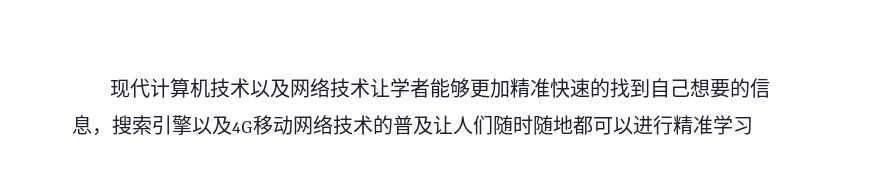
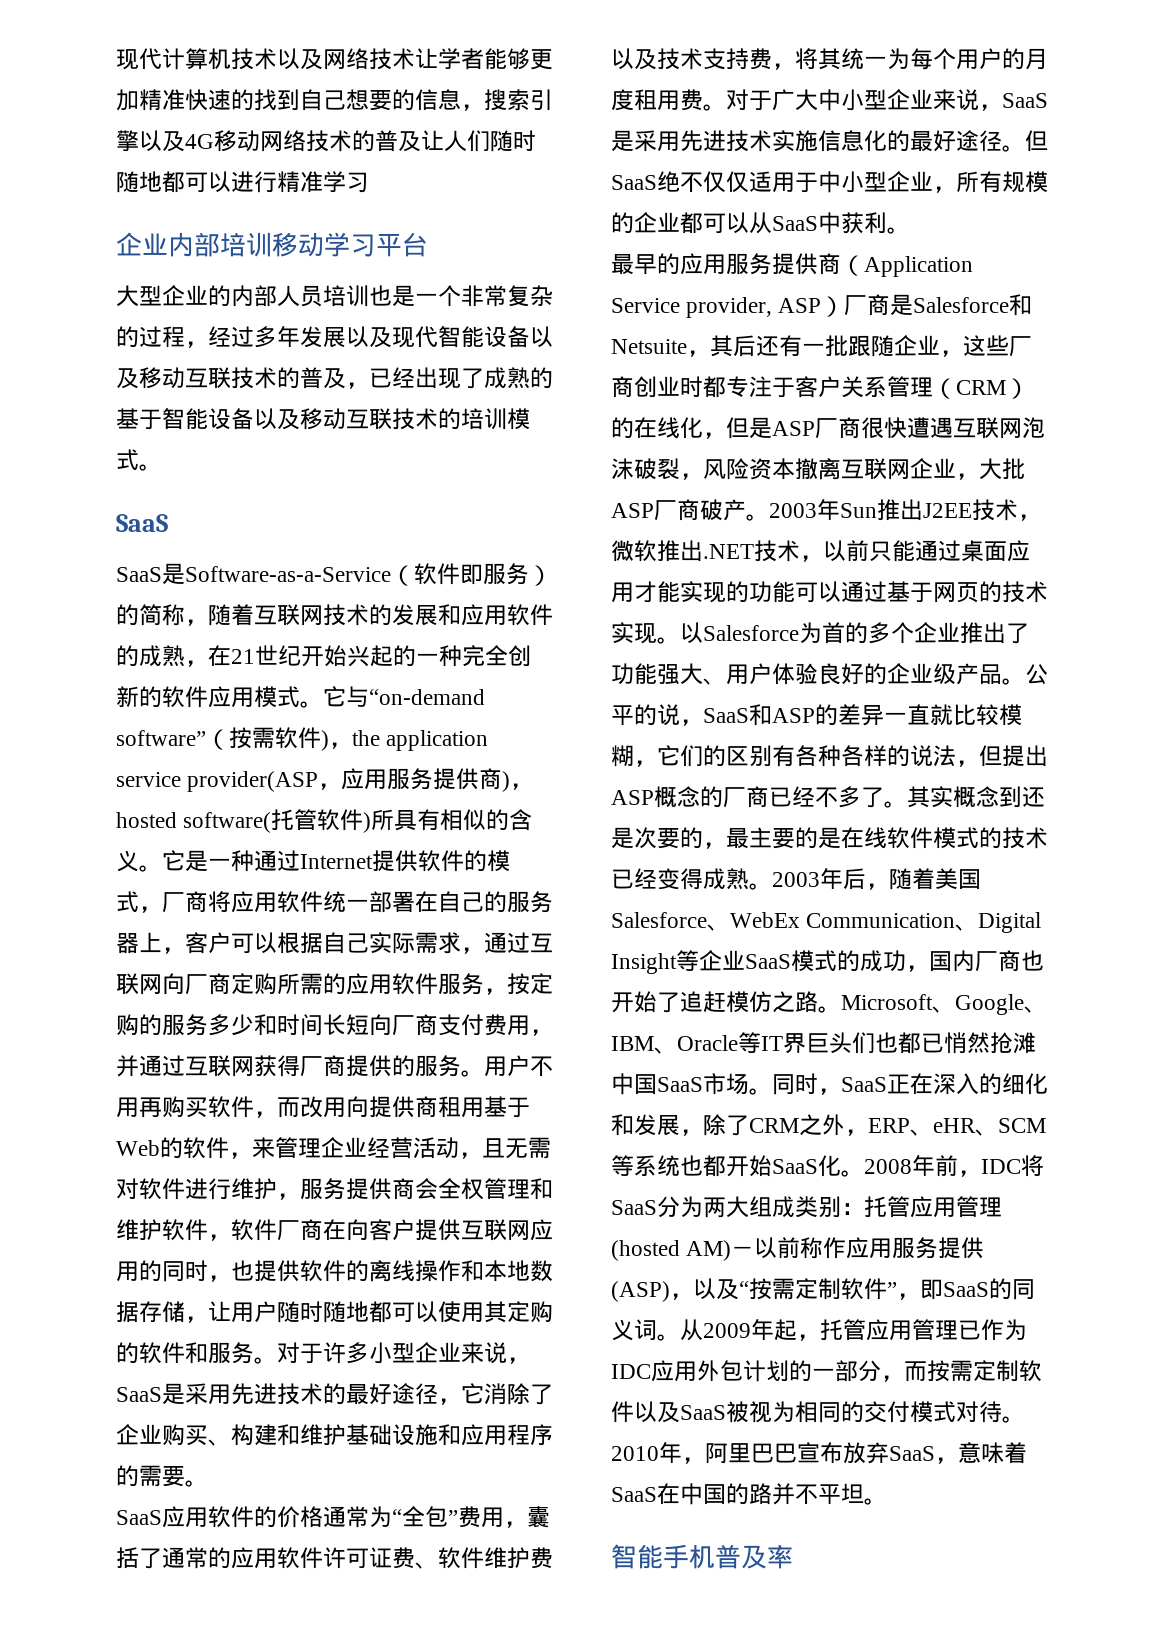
(753, 126) none -> [116,232,428,257] [116,285,553,307] [116,326,553,348] [116,367,553,389] [116,408,530,430] [116,449,162,471] [116,514,168,532] [116,563,552,586] [116,604,553,626] [116,645,531,667] [116,686,485,708] [116,727,489,751] [116,768,534,792] [116,809,533,833] [116,850,510,872] [116,891,553,913] [116,932,553,954] [116,973,553,995] [116,1014,553,1036] [116,1055,553,1077] [116,1096,530,1118] [116,1137,551,1159] [116,1178,553,1200] [116,1219,553,1241] [116,1260,553,1282] [116,1301,553,1323] [116,1342,530,1364] [116,1383,553,1405] [116,1424,553,1446] [116,1465,208,1487] [116,1506,550,1528] [116,1547,553,1569] [611,48,1048,70] [611,89,1048,111] [611,130,1048,152] [611,171,1048,193] [611,212,910,234] [611,253,973,277] [611,294,1033,318] [611,335,1032,357] [611,376,1029,399] [611,417,1045,439] [611,458,1025,480] [611,499,1041,521] [611,540,1030,562] [611,581,1048,603] [611,622,1029,644] [611,663,1048,685] [611,704,1022,726] [611,745,1048,767] [611,786,1045,808] [611,827,1048,849] [611,868,981,890] [611,912,1042,933] [611,950,1044,974] [611,991,1047,1015] [611,1032,1036,1054] [611,1073,1048,1095] [611,1114,1046,1136] [611,1155,1044,1177] [611,1196,1002,1218] [611,1237,985,1261] [611,1278,1035,1302] [611,1319,1027,1341] [611,1360,1042,1382] [611,1401,1025,1423] [611,1442,1027,1464] [611,1483,887,1505] [611,1544,793,1569] // 企业内部培训移动学习平台 // 大型企业的内部人员培训也是一个非常复杂的过程，经过多年发展以及现代智能设备以及移动互联技术的普及，已经出现了成熟的基于智能设备以及移动互联技术的培训模式。 // SaaS // SaaS是Software-as-a-Service（软件即服务）的简称，随着互联网技术的发展和应用软件的成熟，在21世纪开始兴起的一种完全创新的软件应用模式。它与“on-demand software”（按需软件)，the application service provider(ASP，应用服务提供商)，hosted software(托管软件)所具有相似的含义。它是一种通过Internet提供软件的模式，厂商将应用软件统一部署在自己的服务器上，客户可以根据自己实际需求，通过互联网向厂商定购所需的应用软件服务，按定购的服务多少和时间长短向厂商支付费用，并通过互联网获得厂商提供的服务。用户不用再购买软件，而改用向提供商租用基于Web的软件，来管理企业经营活动，且无需对软件进行维护，服务提供商会全权管理和维护软件，软件厂商在向客户提供互联网应用的同时，也提供软件的离线操作和本地数据存储，让用户随时随地都可以使用其定购的软件和服务。对于许多小型企业来说，SaaS是采用先进技术的最好途径，它消除了企业购买、构建和维护基础设施和应用程序的需要。 // SaaS应用软件的价格通常为“全包”费用，囊括了通常的应用软件许可证费、软件维护费以及技术支持费，将其统一为每个用户的月度租用费。对于广大中小型企业来说，SaaS是采用先进技术实施信息化的最好途径。但SaaS绝不仅仅适用于中小型企业，所有规模的企业都可以从SaaS中获利。 // 最早的应用服务提供商（Application Service provider, ASP）厂商是Salesforce和Netsuite，其后还有一批跟随企业，这些厂商创业时都专注于客户关系管理（CRM）的在线化，但是ASP厂商很快遭遇互联网泡沫破裂，风险资本撤离互联网企业，大批ASP厂商破产。2003年Sun推出J2EE技术，微软推出.NET技术，以前只能通过桌面应用才能实现的功能可以通过基于网页的技术实现。以Salesforce为首的多个企业推出了功能强大、用户体验良好的企业级产品。公平的说，SaaS和ASP的差异一直就比较模糊，它们的区别有各种各样的说法，但提出ASP概念的厂商已经不多了。其实概念到还是次要的，最主要的是在线软件模式的技术已经变得成熟。2003年后，随着美国Salesforce、WebEx Communication、Digital Insight等企业SaaS模式的成功，国内厂商也开始了追赶模仿之路。Microsoft、Google、IBM、Oracle等IT界巨头们也都已悄然抢滩中国SaaS市场。同时，SaaS正在深入的细化和发展，除了CRM之外，ERP、eHR、SCM等系统也都开始SaaS化。2008年前，IDC将SaaS分为两大组成类别：托管应用管理(hosted AM)－以前称作应用服务提供(ASP)，以及“按需定制软件”，即SaaS的同义词。从2009年起，托管应用管理已作为IDC应用外包计划的一部分，而按需定制软件以及SaaS被视为相同的交付模式对待。2010年，阿里巴巴宣布放弃SaaS，意味着SaaS在中国的路并不平坦。 // 智能手机普及率

